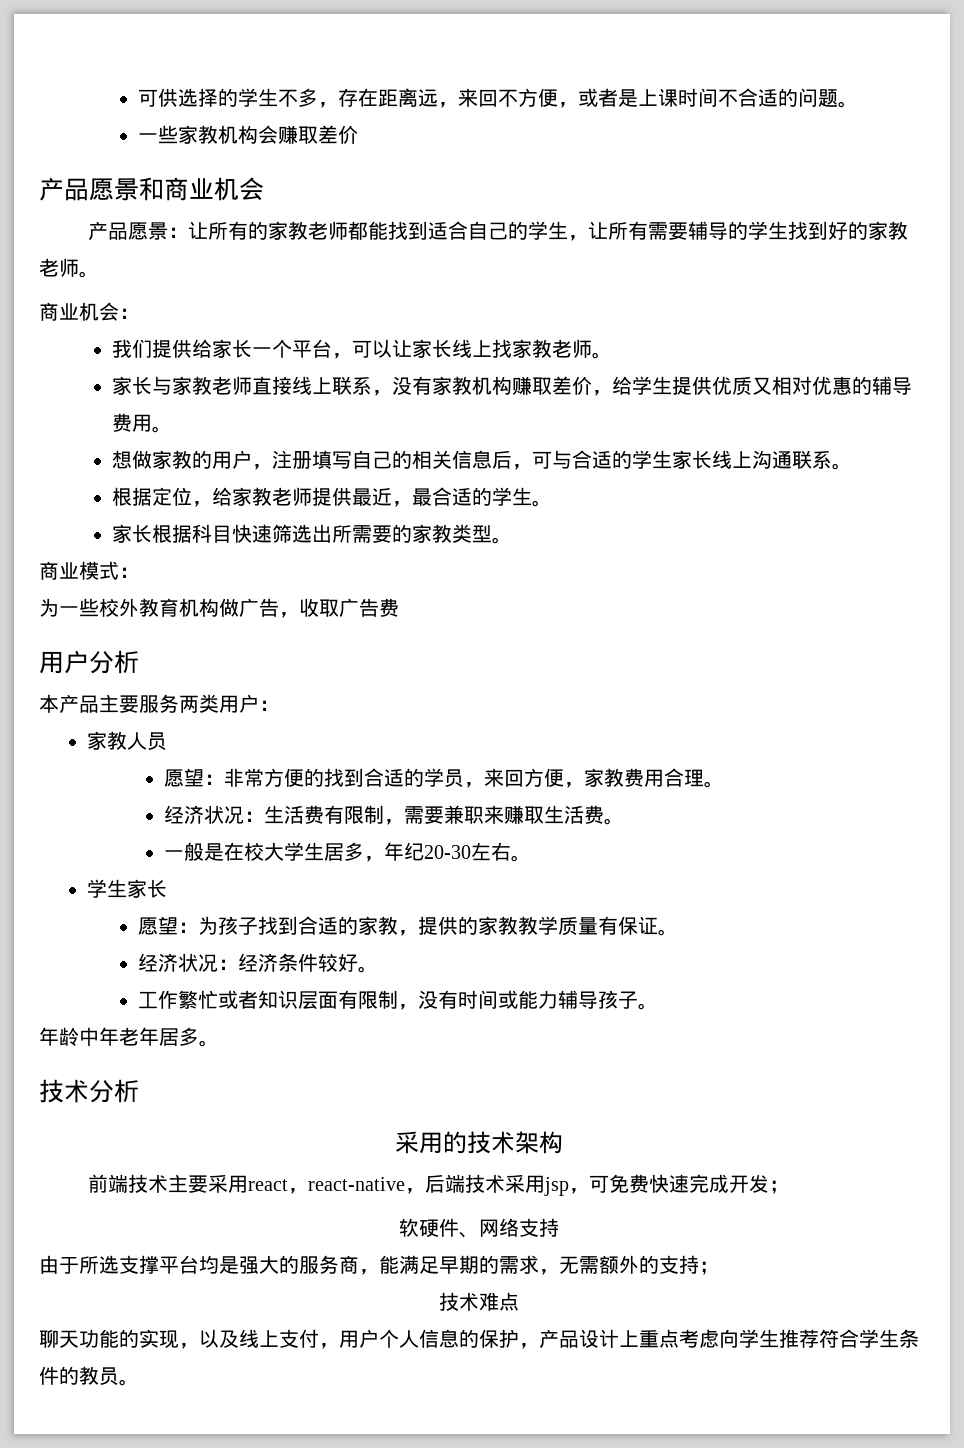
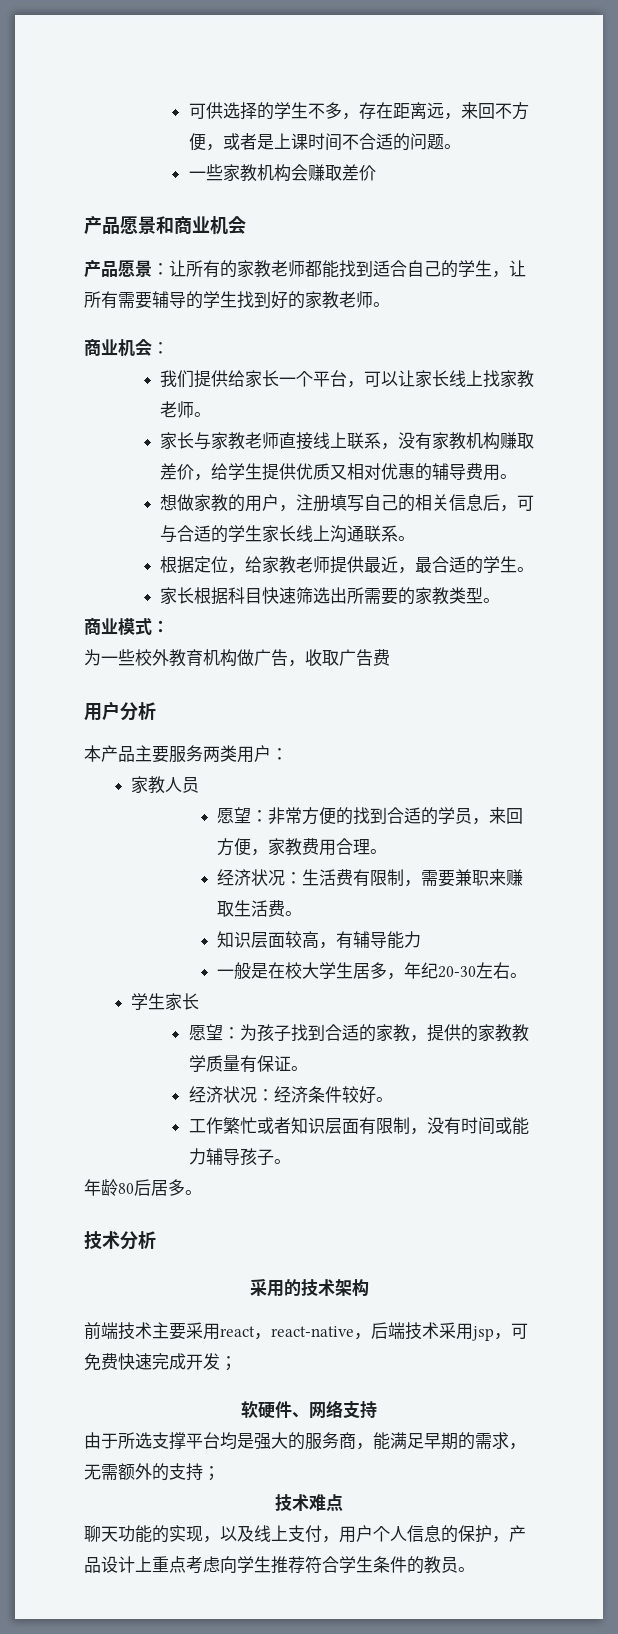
(624, 821) none -> [217,931,422,949] // 知识层面较高，有辅导能力
[79,1027,159,1046] 中年老年 -> [118,1179,151,1196] 80后

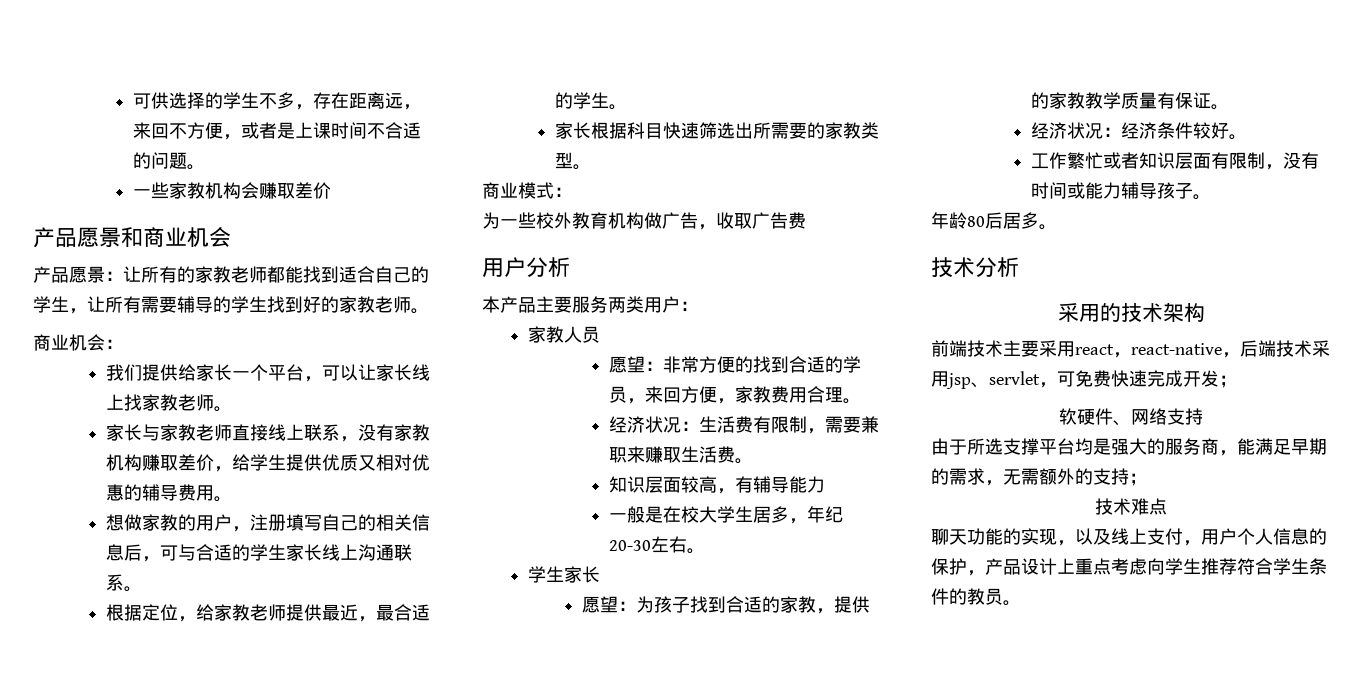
(494, 1333) none -> [971,371,1040,388] 、servlet

